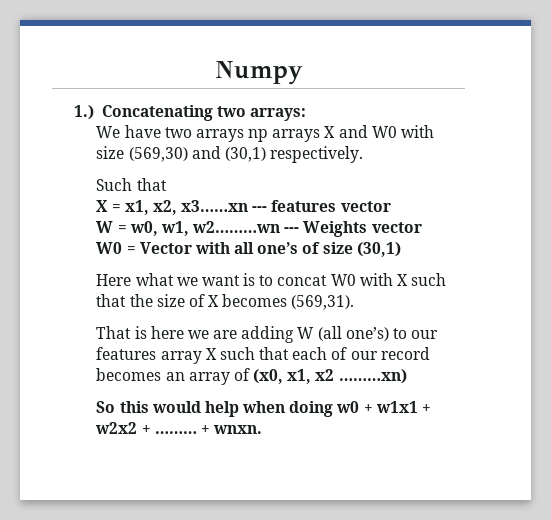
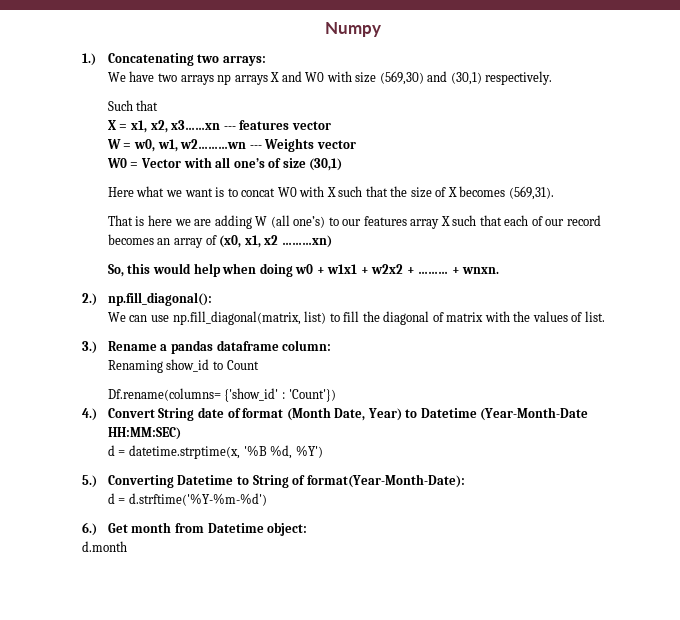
[96,401,116,413] So -> [107,264,124,277] So,
(263, 429) none -> [82,292,212,306] [107,311,605,325] [82,340,332,354] [107,359,259,373] [107,388,336,402] [82,407,589,421] [107,427,181,440] [107,445,323,459] [82,474,465,488] [107,493,267,506] [82,522,308,536] [82,541,128,552] // 2.) np.fill_diagonal(): // We can use np.fill_diagonal(matrix, list) to fill the diagonal of matrix with the values of list. // 3.) Rename a pandas dataframe column: // Renaming show_id to Count // Df.rename(columns= {'show_id' : 'Count'}) // 4.) Convert String date of format (Month Date, Year) to Datetime (Year-Month-Date HH:MM:SEC) // d = datetime.strptime(x, '%B %d, %Y') // 5.) Converting Datetime to String of format(Year-Month-Date): // d = d.strftime('%Y-%m-%d') // 6.) Get month from Datetime object: // d.month

